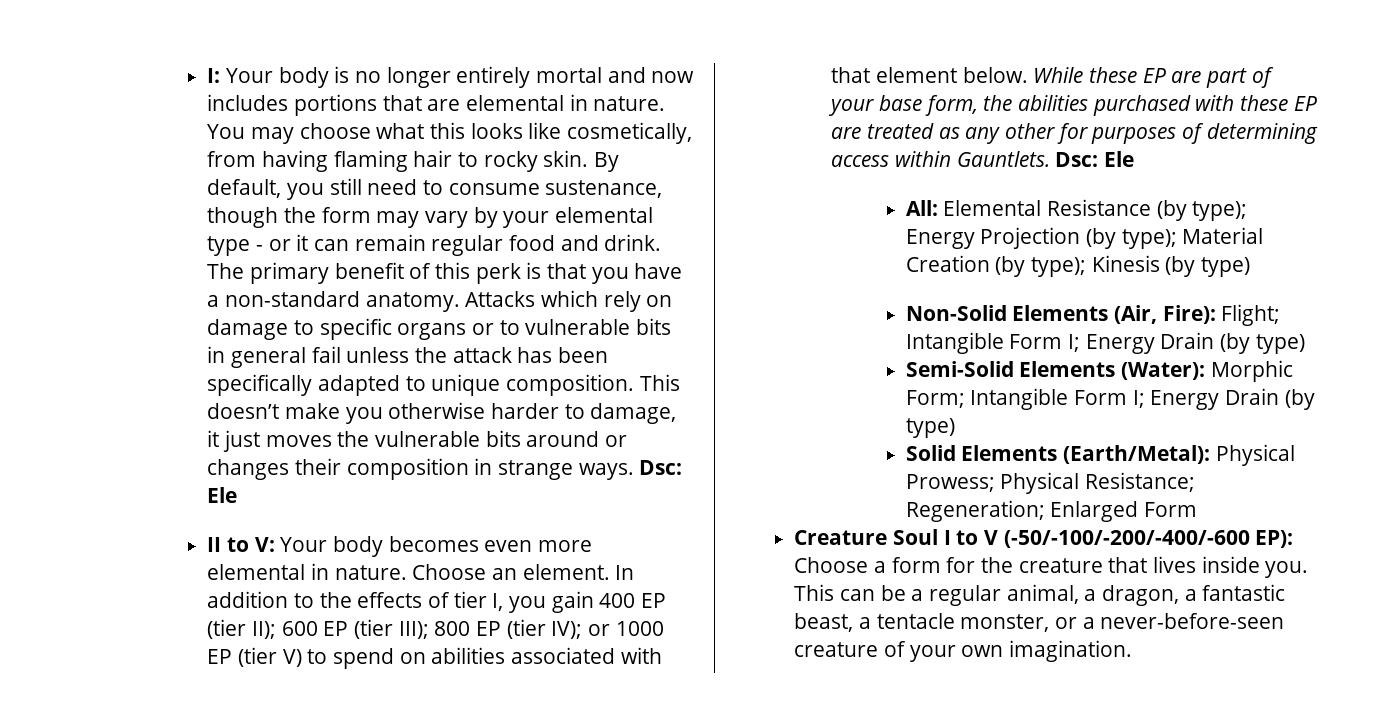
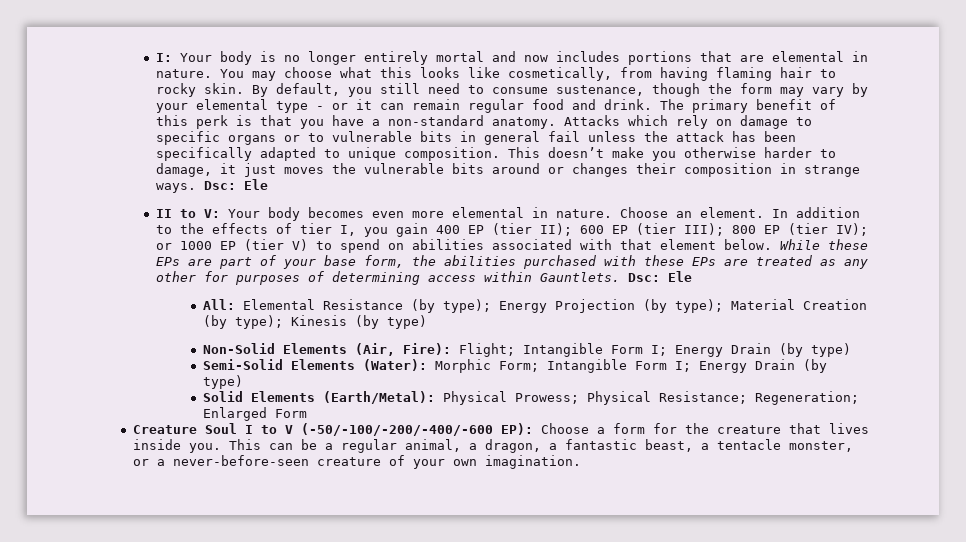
[1142,68,1166,83] EP -> [156,257,181,266] EPs
[1293,96,1317,111] EP -> [692,257,717,266] EPs

